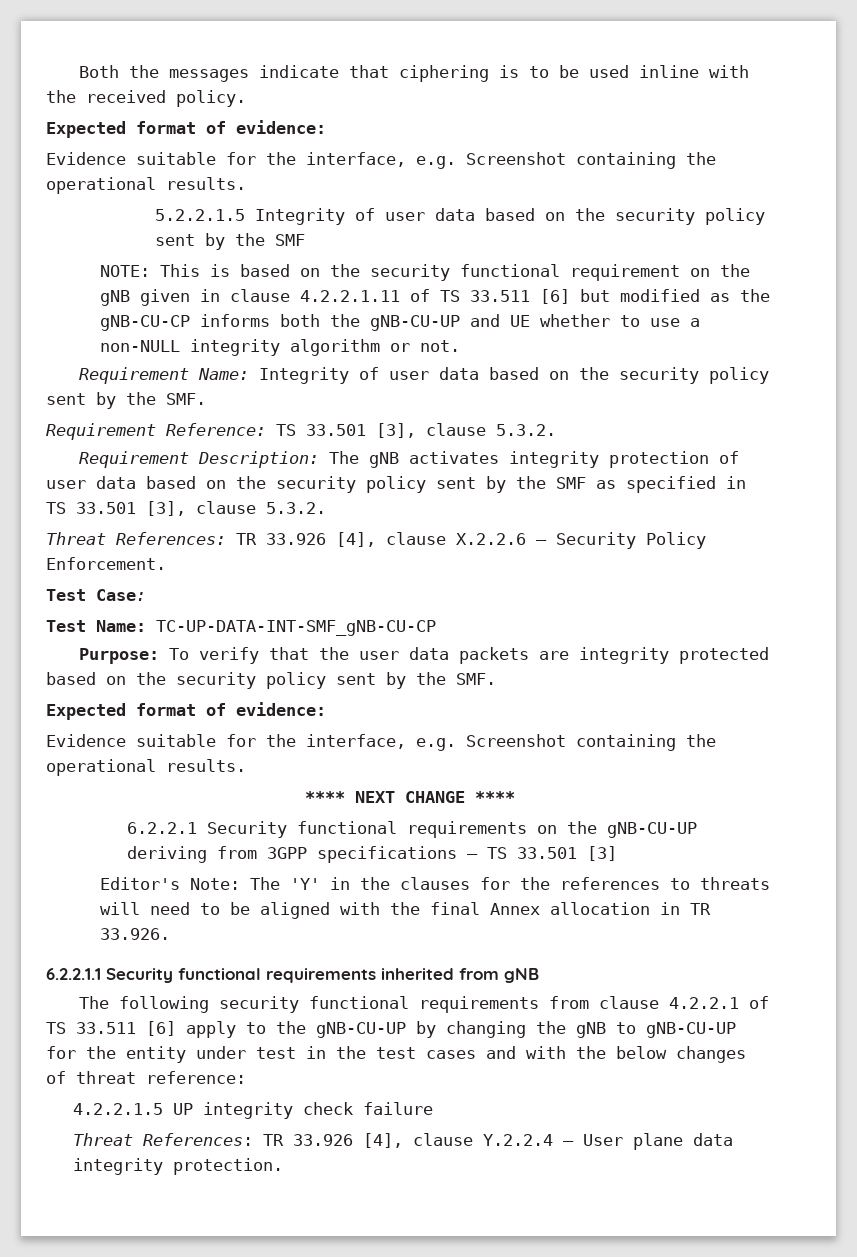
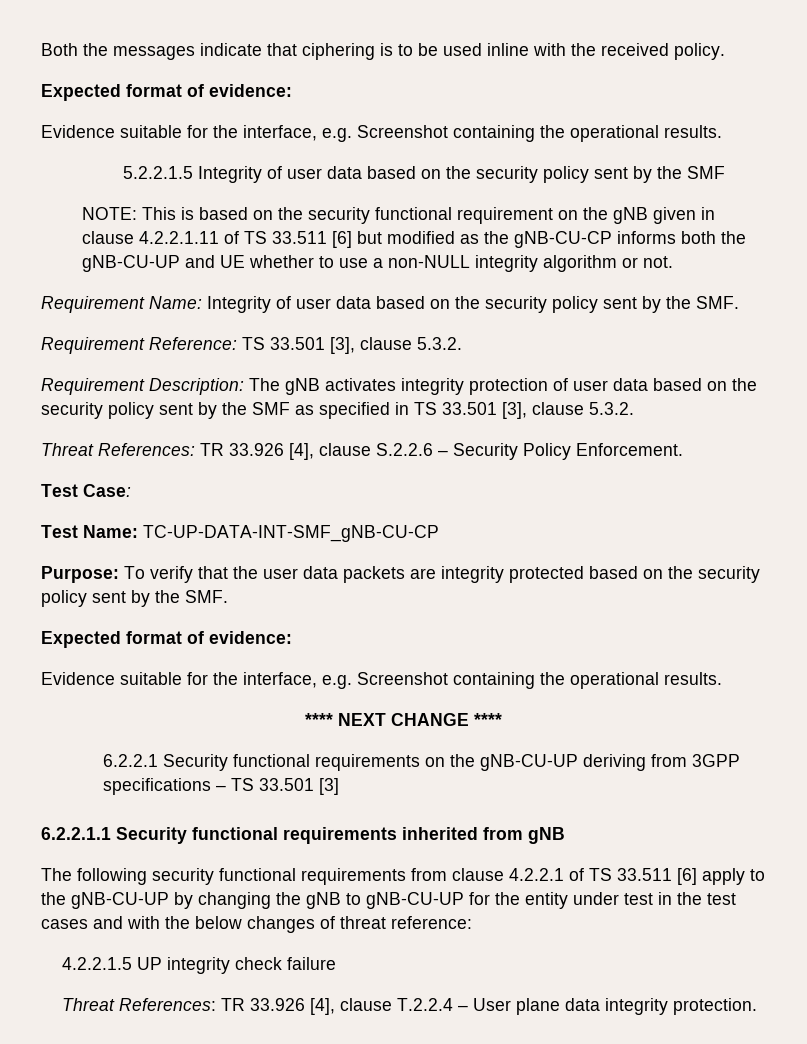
[456,533,526,545] X.2.2.6 -> [376,443,433,456] S.2.2.6
[100,877,771,890] [100,902,712,919] [100,928,171,940] // Editor's Note: The 'Y' in the clauses for the references to threats will need to be aligned with the final Annex allocation in TR 33.926. -> (339, 786) none
[483,1134,554,1146] Y.2.2.4 -> [396,998,453,1011] T.2.2.4

